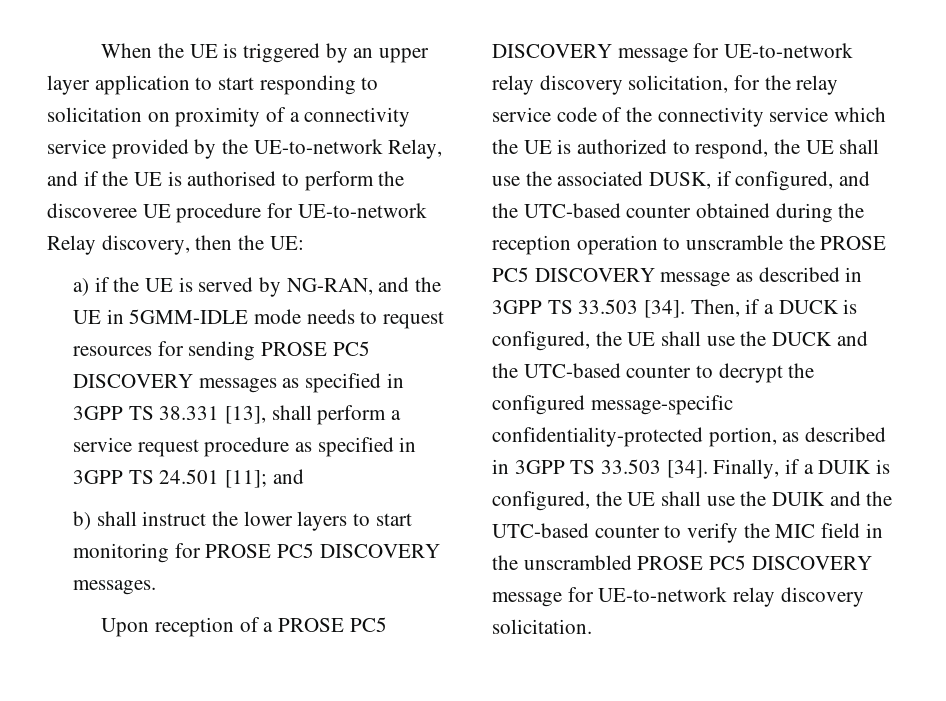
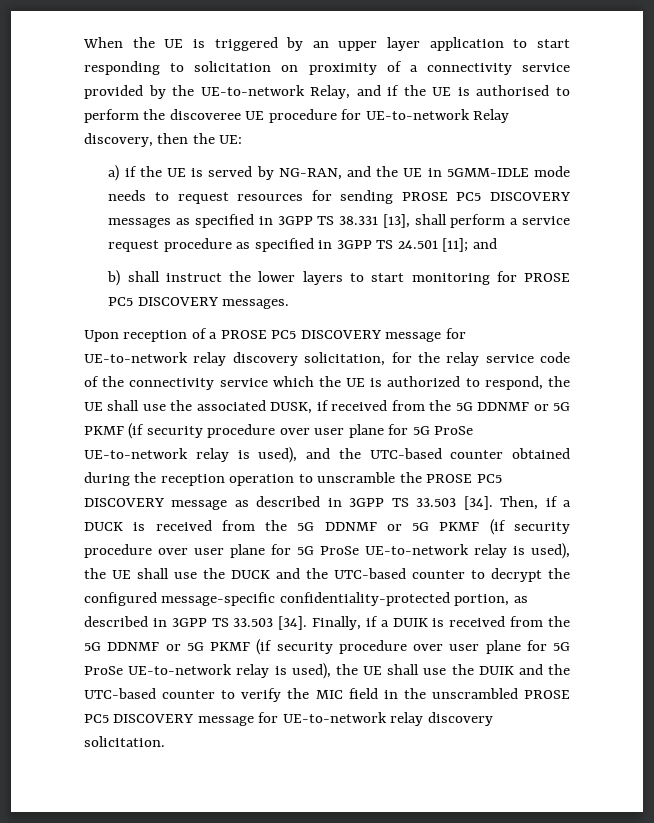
[735,171,834,191] configured, -> [331,400,570,411] [84,423,474,439] [84,447,298,463] received from the 5G DDNMF or 5G PKMF (if security procedure over user plane for 5G ProSe UE-to-network relay is used),
[492,331,590,351] configured, -> [155,519,570,535] [84,543,570,559] received from the 5G DDNMF or 5G PKMF (if security procedure over user plane for 5G ProSe UE-to-network relay is used),
[492,491,590,511] configured, -> [449,616,571,627] [84,639,570,655] [84,663,331,679] received from the 5G DDNMF or 5G PKMF (if security procedure over user plane for 5G ProSe UE-to-network relay is used),

